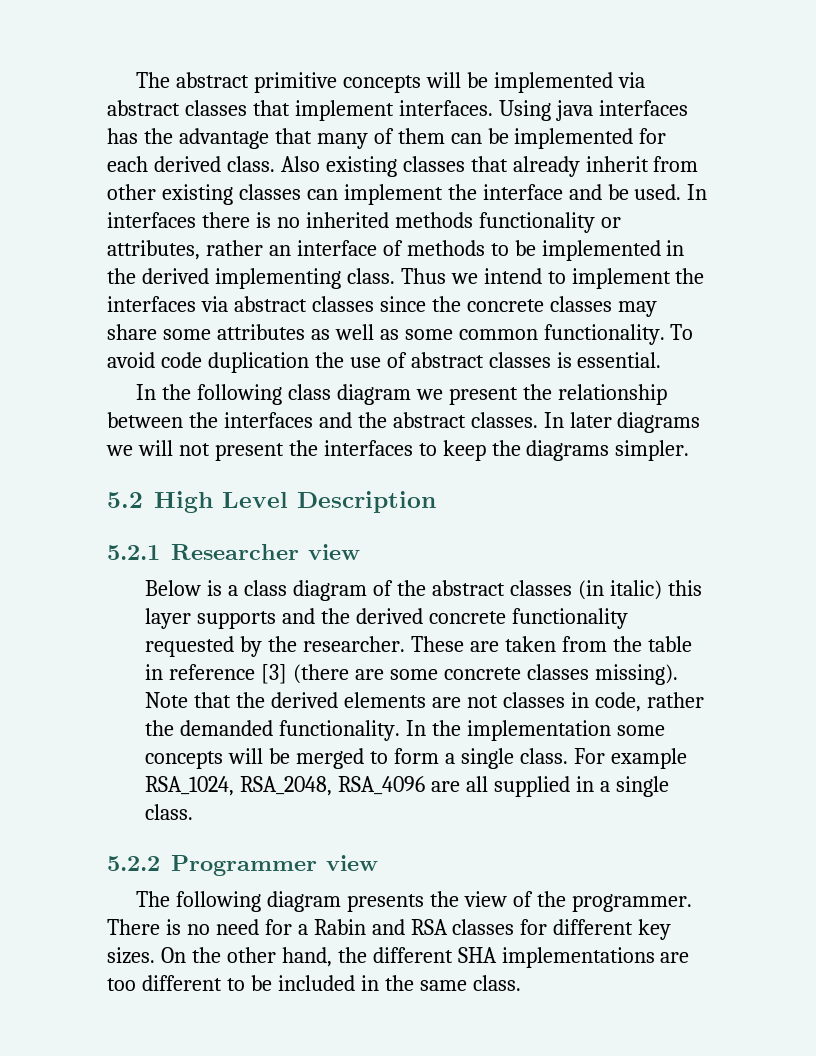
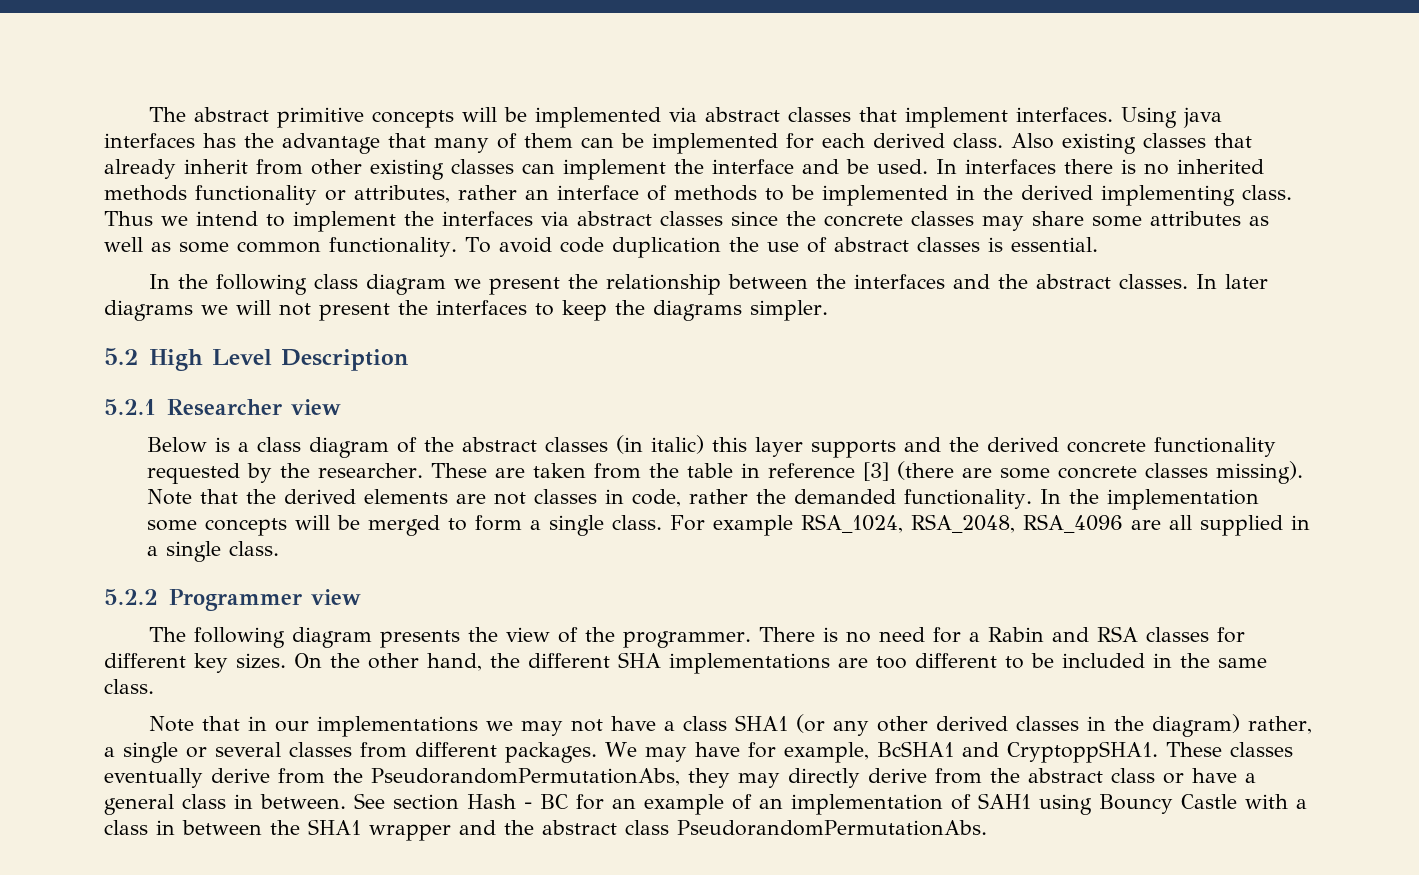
(521, 983) none -> [149,714,1313,737] [104,741,1293,763] [104,768,1256,788] [104,793,1307,815] [104,819,987,841] // Note that in our implementations we may not have a class SHA1 (or any other derived classes in the diagram) rather, a single or several classes from different packages. We may have for example, BcSHA1 and CryptoppSHA1. These classes eventually derive from the PseudorandomPermutationAbs, they may directly derive from the abstract class or have a general class in between. See section Hash - BC for an example of an implementation of SAH1 using Bouncy Castle with a class in between the SHA1 wrapper and the abstract class PseudorandomPermutationAbs.

